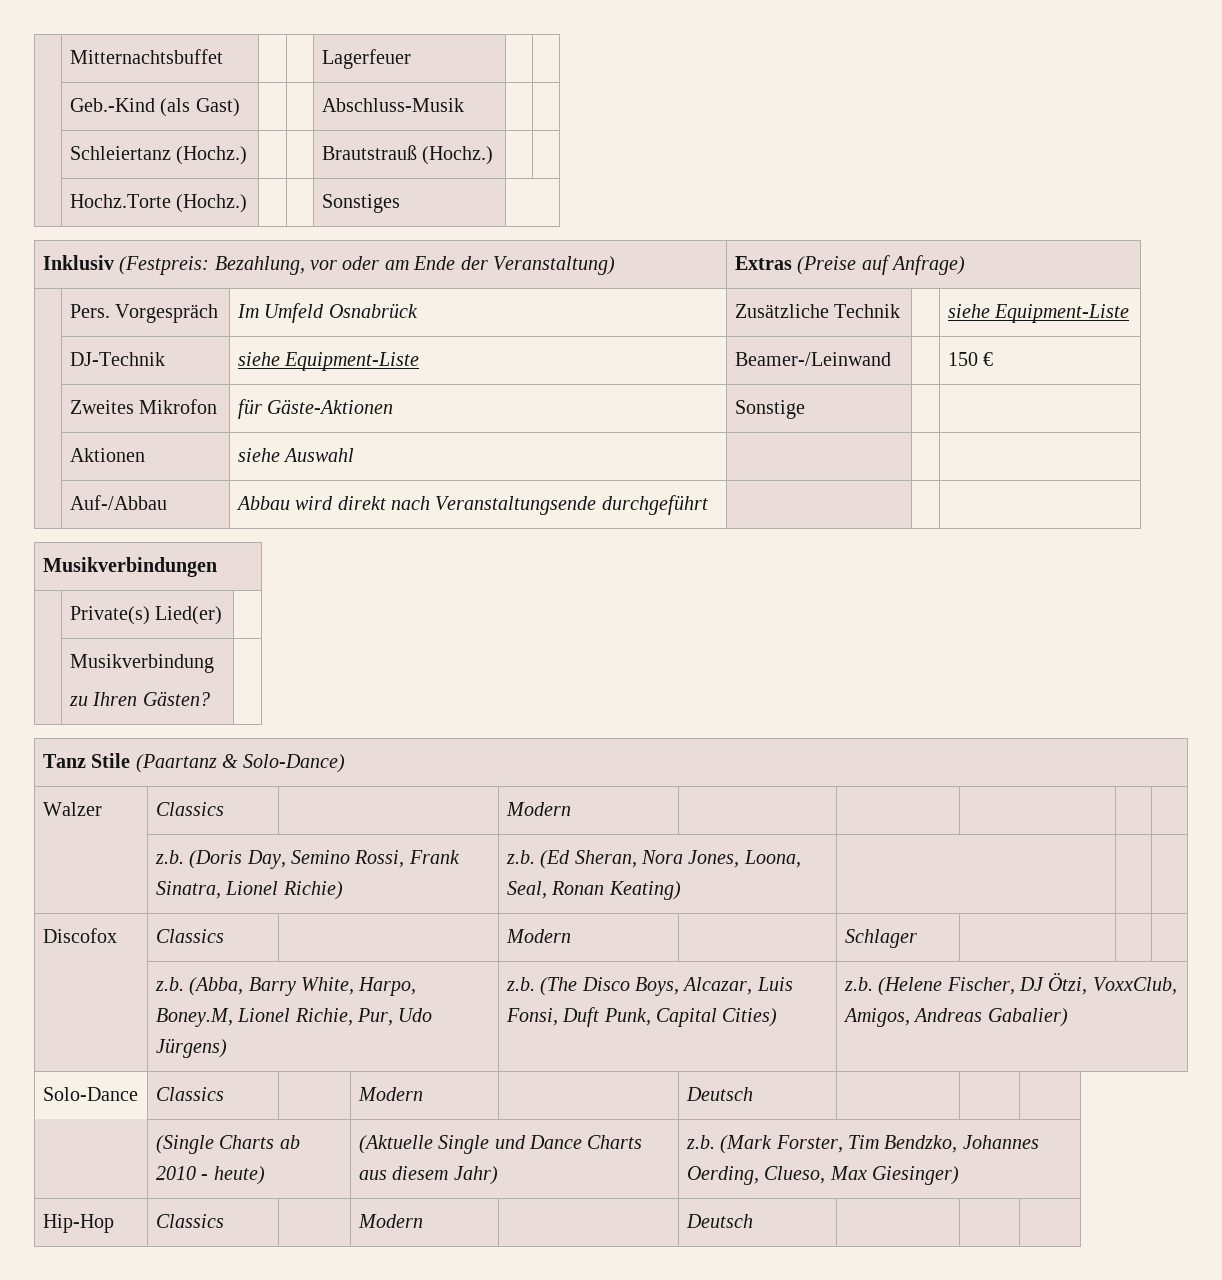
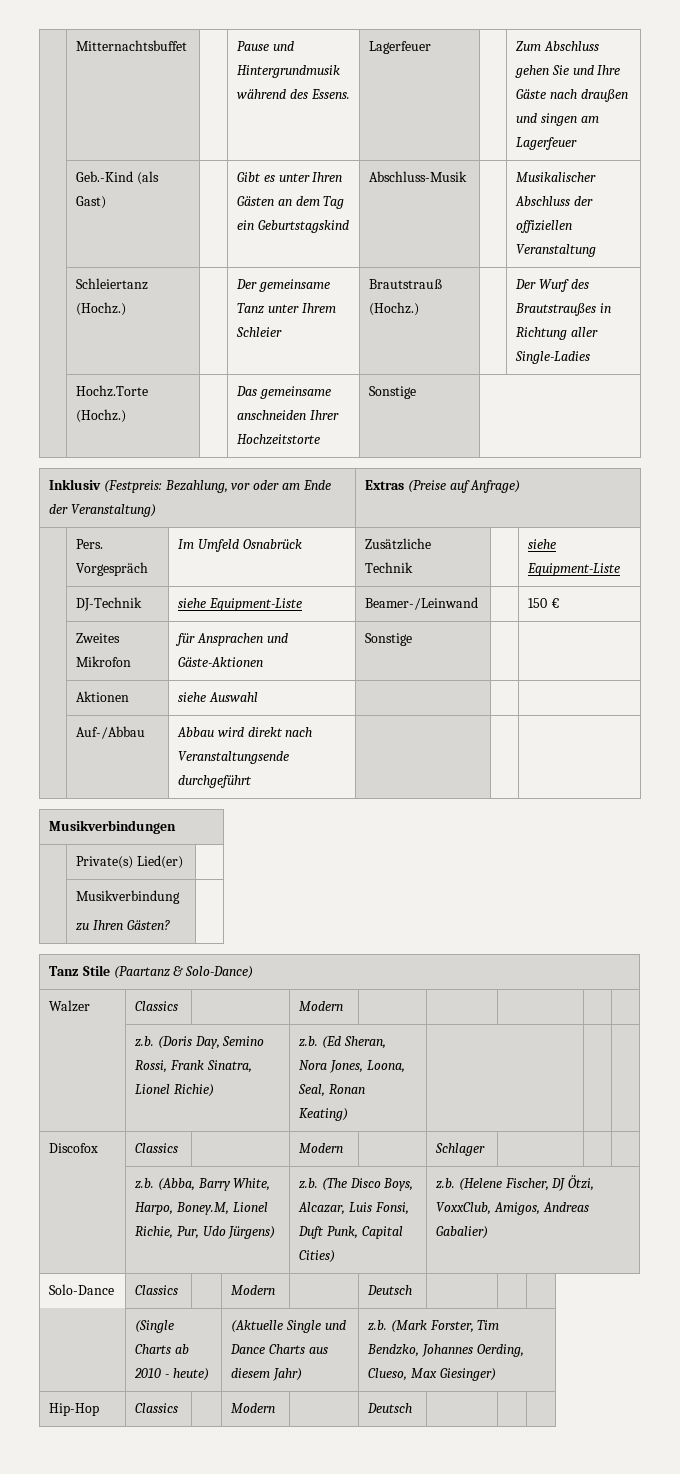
[321,49,411,69] [69,98,240,117] [321,98,464,112] [69,146,248,165] [321,145,494,165] [69,194,248,213] [321,194,400,213] | Lagerfeuer | | // | Geb.-Kind (als Gast) | | | Abschluss-Musik | | // | Schleiertanz (Hochz.) | | | Brautstrauß (Hochz.) | | // | Hochz.Torte (Hochz.) | | | Sonstiges -> [237,41,294,51] [237,65,341,78] [237,89,350,99] [369,41,432,54] [516,41,599,51] [515,65,621,78] [516,89,628,102] [516,113,599,126] [516,137,578,150] [76,171,159,185] [76,196,107,209] [237,172,343,182] [237,196,345,209] [237,220,349,233] [369,171,468,182] [516,172,597,182] [515,196,593,206] [516,220,573,233] [516,244,597,257] [76,278,149,290] [76,302,127,316] [236,279,330,292] [237,303,336,314] [236,327,283,337] [369,279,443,289] [369,302,420,316] [515,279,589,292] [515,303,611,316] [516,327,598,340] [515,351,591,364] [76,385,149,397] [76,409,127,423] [236,386,331,399] [237,410,339,420] [237,434,321,445] [369,386,417,399] Pause und Hintergrundmusik während des Essens. | Lagerfeuer | | Zum Abschluss gehen Sie und Ihre Gäste nach draußen und singen am Lagerfeuer // | Geb.-Kind (als Gast) | | Gibt es unter Ihren Gästen an dem Tag ein Geburtstagskind | Abschluss-Musik | | Musikalischer Abschluss der offiziellen Veranstaltung // | Schleiertanz (Hochz.) | | Der gemeinsame Tanz unter Ihrem Schleier | Brautstrauß (Hochz.) | | Der Wurf des Brautstraußes in Richtung aller Single-Ladies // | Hochz.Torte (Hochz.) | | Das gemeinsame anschneiden Ihrer Hochzeitstorte | Sonstige
(262, 409) none -> [196,633,288,646] Ansprachen und

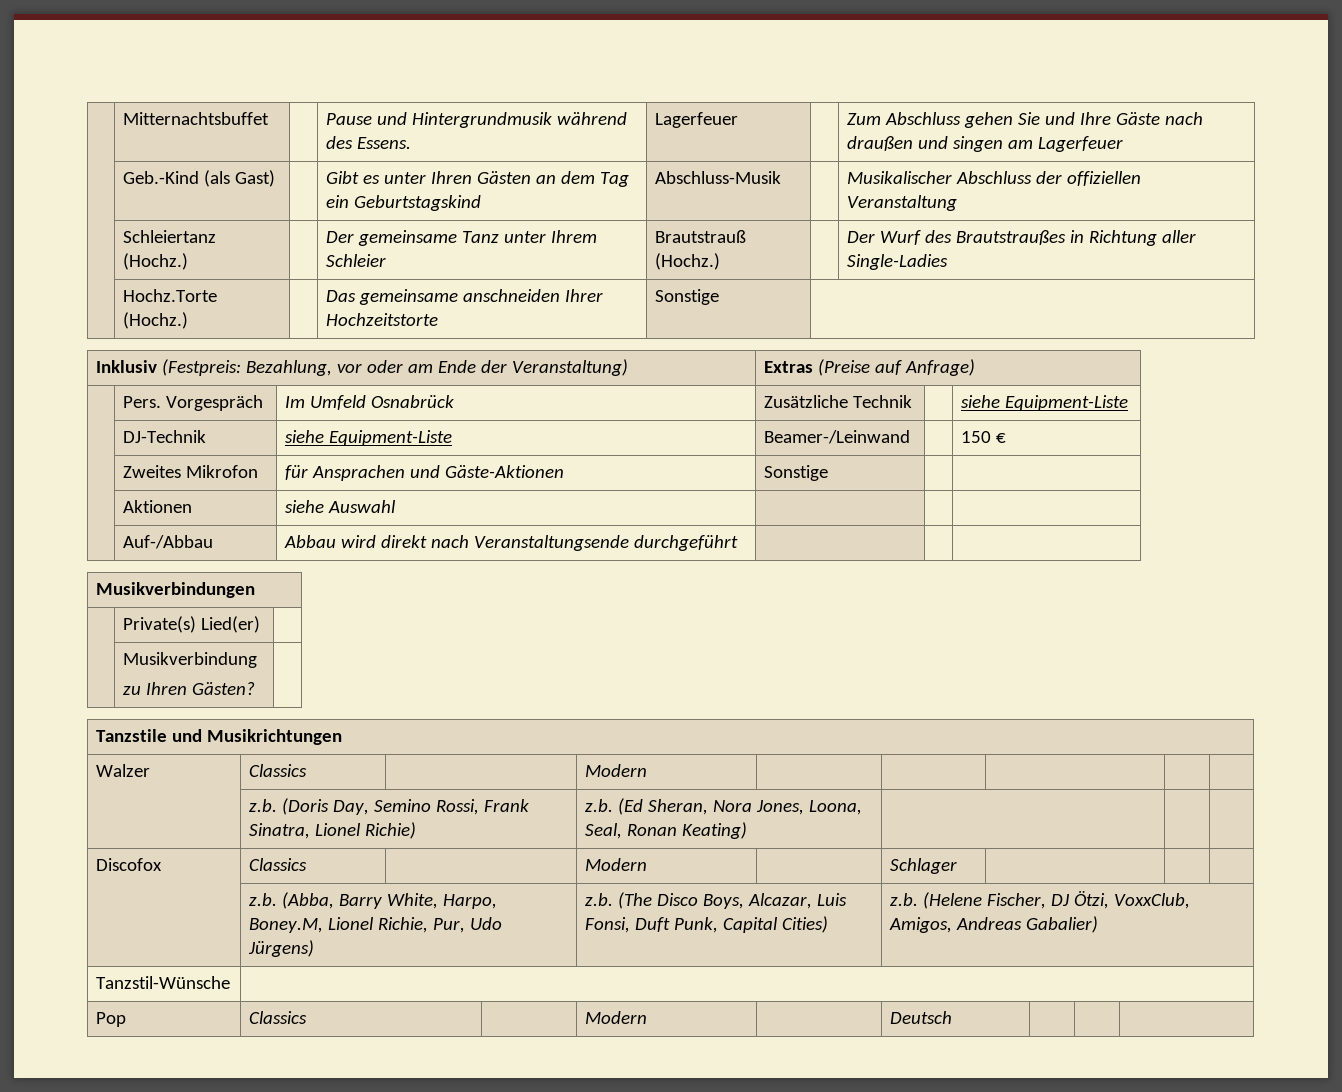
[49,965,254,979] Tanz Stile (Paartanz & Solo-Dance) -> [96,729,343,745] Tanzstile und Musikrichtungen
[49,1284,115,1295] [135,1285,179,1295] [231,1285,276,1295] [367,1285,413,1295] [135,1320,175,1333] [135,1344,189,1354] [134,1368,209,1381] [231,1320,346,1333] [230,1344,328,1354] [231,1368,302,1381] [368,1320,500,1333] [367,1344,524,1357] [368,1368,496,1381] [49,1403,100,1416] [135,1403,179,1413] [231,1403,276,1413] [367,1403,413,1413] Solo-Dance | Classics | | Modern | | Deutsch | | | // | (Single Charts ab 2010 - heute) | (Aktuelle Single und Dance Charts aus diesem Jahr) | z.b. (Mark Forster, Tim Bendzko, Johannes Oerding, Clueso, Max Giesinger) // Hip-Hop | Classics | | Modern | | Deutsch | | | -> [96,976,231,989] [96,1012,127,1027] [249,1011,308,1024] [585,1011,648,1024] [890,1011,953,1024] Tanzstil-Wünsche | // Pop | Classics | | Modern | | Deutsch | | |

